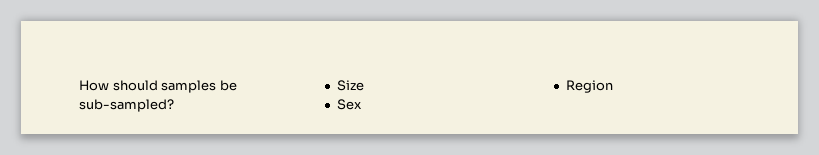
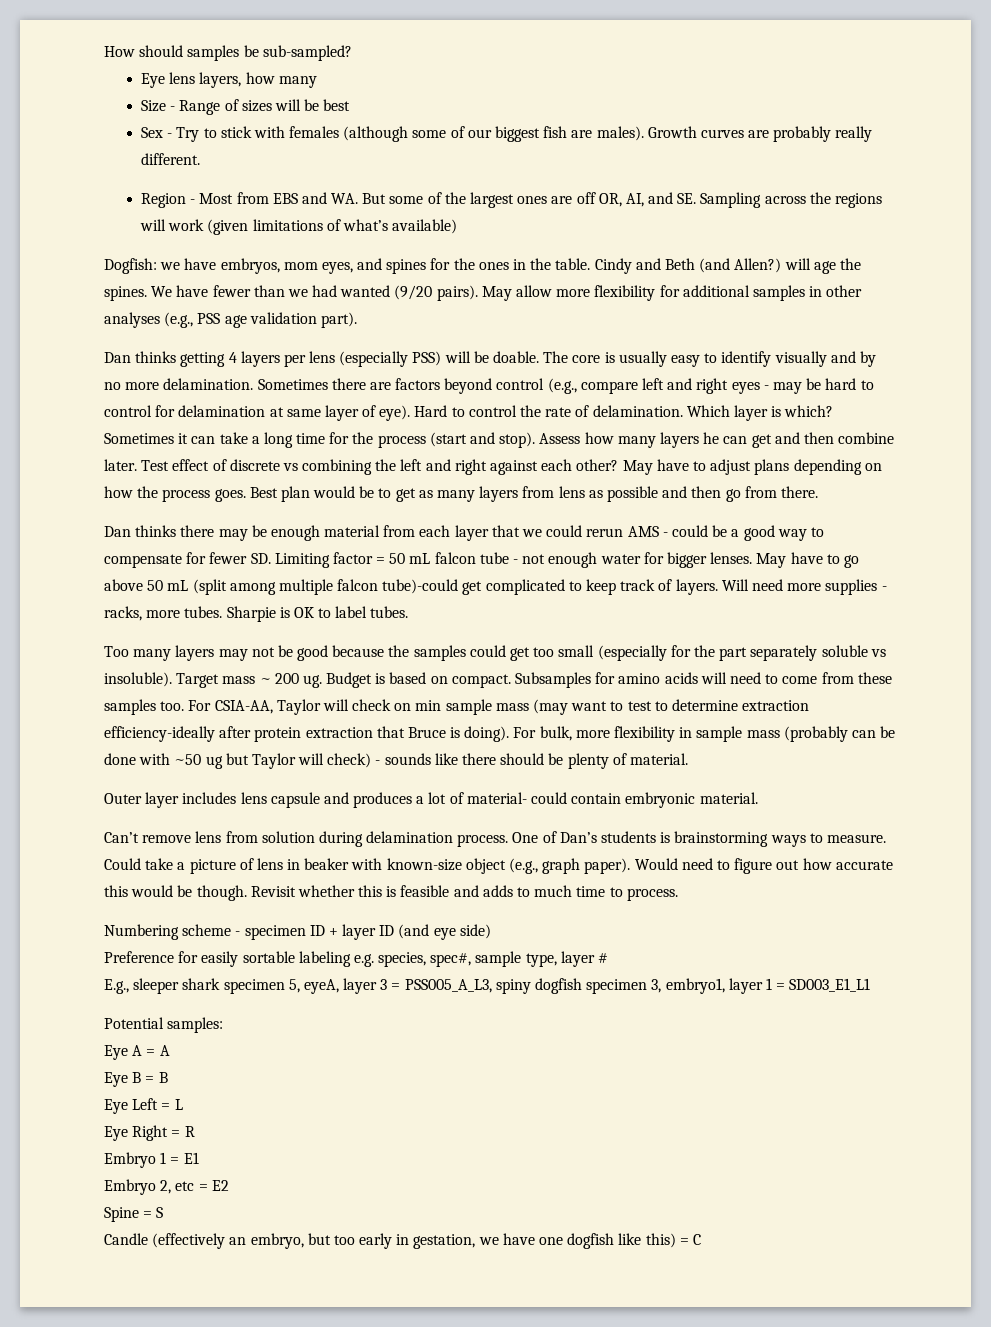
[337,80,365,91] [337,99,363,110] [566,80,614,93] Size // Sex // Region -> [140,72,317,88] [140,99,351,115] [140,126,873,142] [140,153,200,165] [140,192,883,208] [139,219,458,235] [104,258,861,274] [104,285,863,301] [104,312,357,328] [104,351,876,367] [104,378,874,394] [104,405,834,421] [104,432,895,448] [104,459,882,475] [104,486,818,502] [104,525,824,541] [104,552,859,568] [104,579,887,595] [104,606,409,622] [104,645,886,661] [104,672,892,688] [104,699,810,715] [104,726,896,742] [104,753,688,769] [104,792,758,808] [104,831,886,847] [104,858,893,874] [104,885,678,901] [104,924,491,940] [104,951,609,967] [104,978,871,994] [104,1017,224,1033] [104,1045,170,1060] [104,1072,168,1087] [104,1098,183,1114] [104,1125,195,1141] [104,1152,199,1168] [104,1179,229,1195] [104,1207,164,1222] [104,1233,701,1249] Eye lens layers, how many // Size - Range of sizes will be best // Sex - Try to stick with females (although some of our biggest fish are males). Growth curves are probably really different. // Region - Most from EBS and WA. But some of the largest ones are off OR, AI, and SE. Sampling across the regions will work (given limitations of what’s available) // Dogfish: we have embryos, mom eyes, and spines for the ones in the table. Cindy and Beth (and Allen?) will age the spines. We have fewer than we had wanted (9/20 pairs). May allow more flexibility for additional samples in other analyses (e.g., PSS age validation part). // Dan thinks getting 4 layers per lens (especially PSS) will be doable. The core is usually easy to identify visually and by no more delamination. Sometimes there are factors beyond control (e.g., compare left and right eyes - may be hard to control for delamination at same layer of eye). Hard to control the rate of delamination. Which layer is which? Sometimes it can take a long time for the process (start and stop). Assess how many layers he can get and then combine later. Test effect of discrete vs combining the left and right against each other? May have to adjust plans depending on how the process goes. Best plan would be to get as many layers from lens as possible and then go from there. // Dan thinks there may be enough material from each layer that we could rerun AMS - could be a good way to compensate for fewer SD. Limiting factor = 50 mL falcon tube - not enough water for bigger lenses. May have to go above 50 mL (split among multiple falcon tube)-could get complicated to keep track of layers. Will need more supplies - racks, more tubes. Sharpie is OK to label tubes. // Too many layers may not be good because the samples could get too small (especially for the part separately soluble vs insoluble). Target mass ~ 200 ug. Budget is based on compact. Subsamples for amino acids will need to come from these samples too. For CSIA-AA, Taylor will check on min sample mass (may want to test to determine extraction efficiency-ideally after protein extraction that Bruce is doing). For bulk, more flexibility in sample mass (probably can be done with ~50 ug but Taylor will check) - sounds like there should be plenty of material. // Outer layer includes lens capsule and produces a lot of material- could contain embryonic material. // Can’t remove lens from solution during delamination process. One of Dan’s students is brainstorming ways to measure. Could take a picture of lens in beaker with known-size object (e.g., graph paper). Would need to figure out how accurate this would be though. Revisit whether this is feasible and adds to much time to process. // Numbering scheme - specimen ID + layer ID (and eye side) // Preference for easily sortable labeling e.g. species, spec#, sample type, layer # // E.g., sleeper shark specimen 5, eyeA, layer 3 = PSS005_A_L3, spiny dogfish specimen 3, embryo1, layer 1 = SD003_E1_L1 // Potential samples: // Eye A = A // Eye B = B // Eye Left = L // Eye Right = R // Embryo 1 = E1 // Embryo 2, etc = E2 // Spine = S // Candle (effectively an embryo, but too early in gestation, we have one dogfish like this) = C

